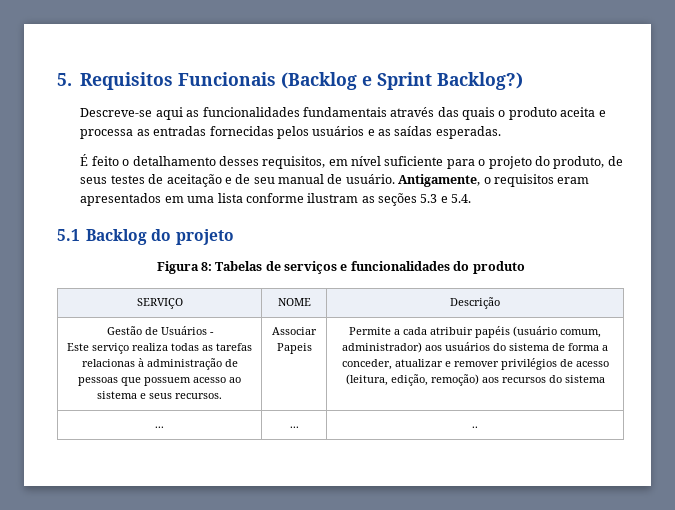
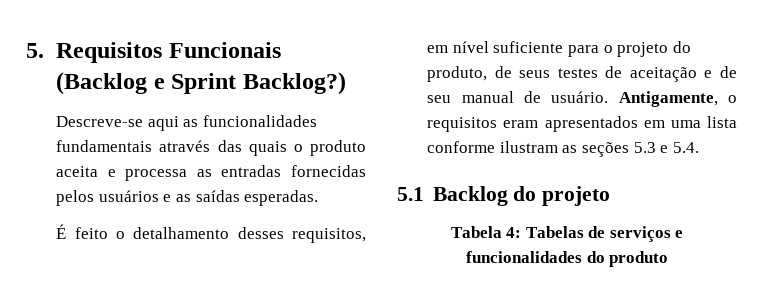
[156,261,212,274] Figura 8: -> [450,226,522,238] Tabela 4:
[136,298,183,309] [277,298,311,306] [450,297,500,309] [106,326,214,335] [67,343,252,354] [81,358,238,370] [78,377,241,386] [97,391,222,399] [272,327,317,335] [276,343,312,354] [349,326,601,338] [342,342,608,353] [341,358,609,370] [345,374,605,386] [155,426,164,428] [289,426,299,428] [472,426,478,428] // SERVIÇO | NOME | Descrição // Gestão de Usuários - // Este serviço realiza todas as tarefas relacionas à administração de pessoas que possuem acesso ao sistema e seus recursos. | Associar Papeis | Permite a cada atribuir papéis (usuário comum, administrador) aos usuários do sistema de forma a conceder, atualizar e remover privilégios de acesso (leitura, edição, remoção) aos recursos do sistema // ... | ... | .. -> (669, 259) none

